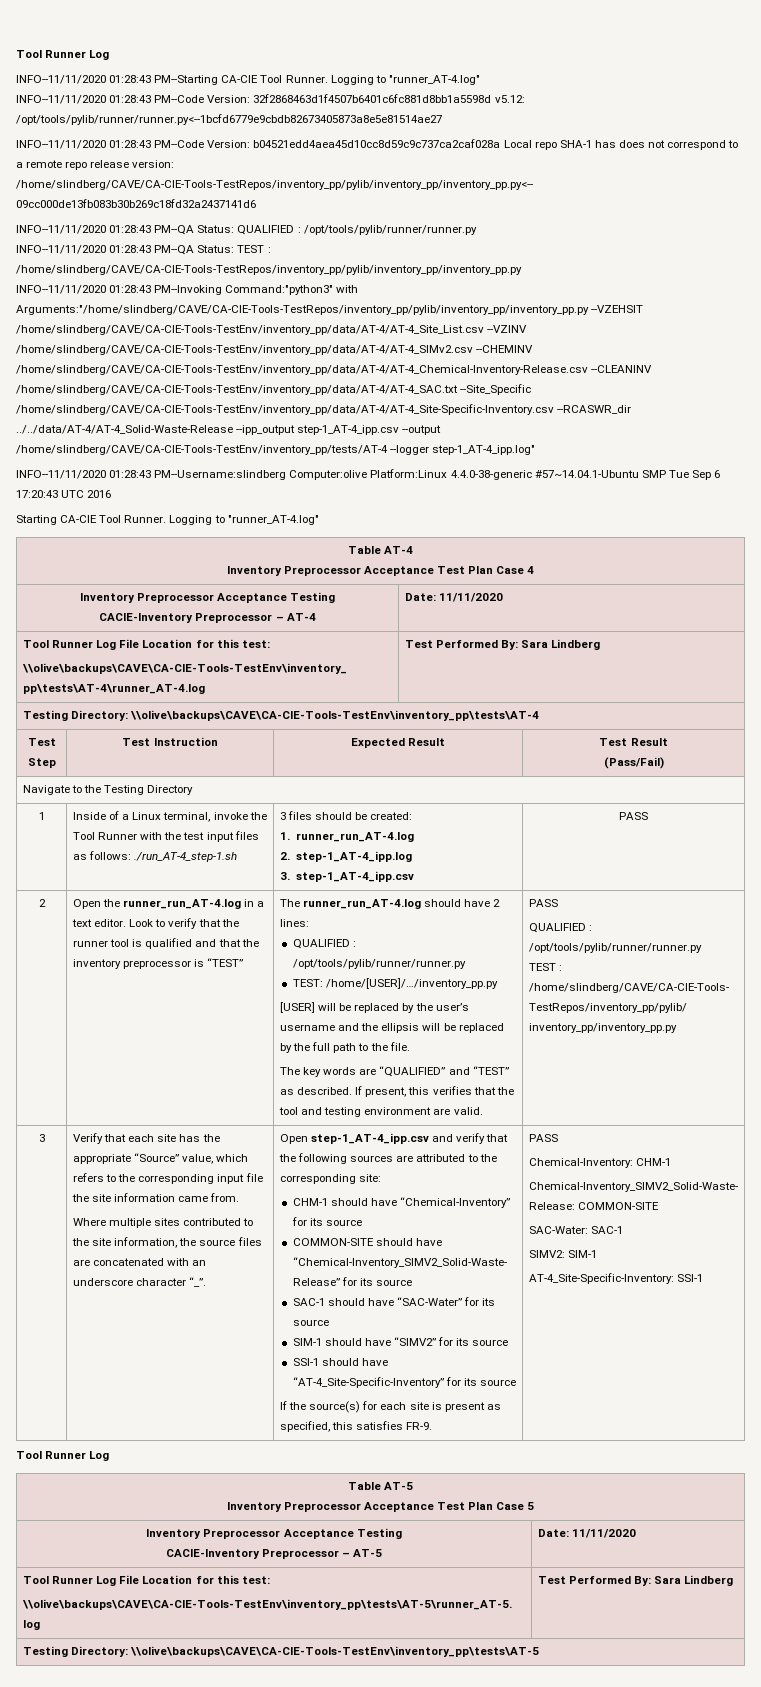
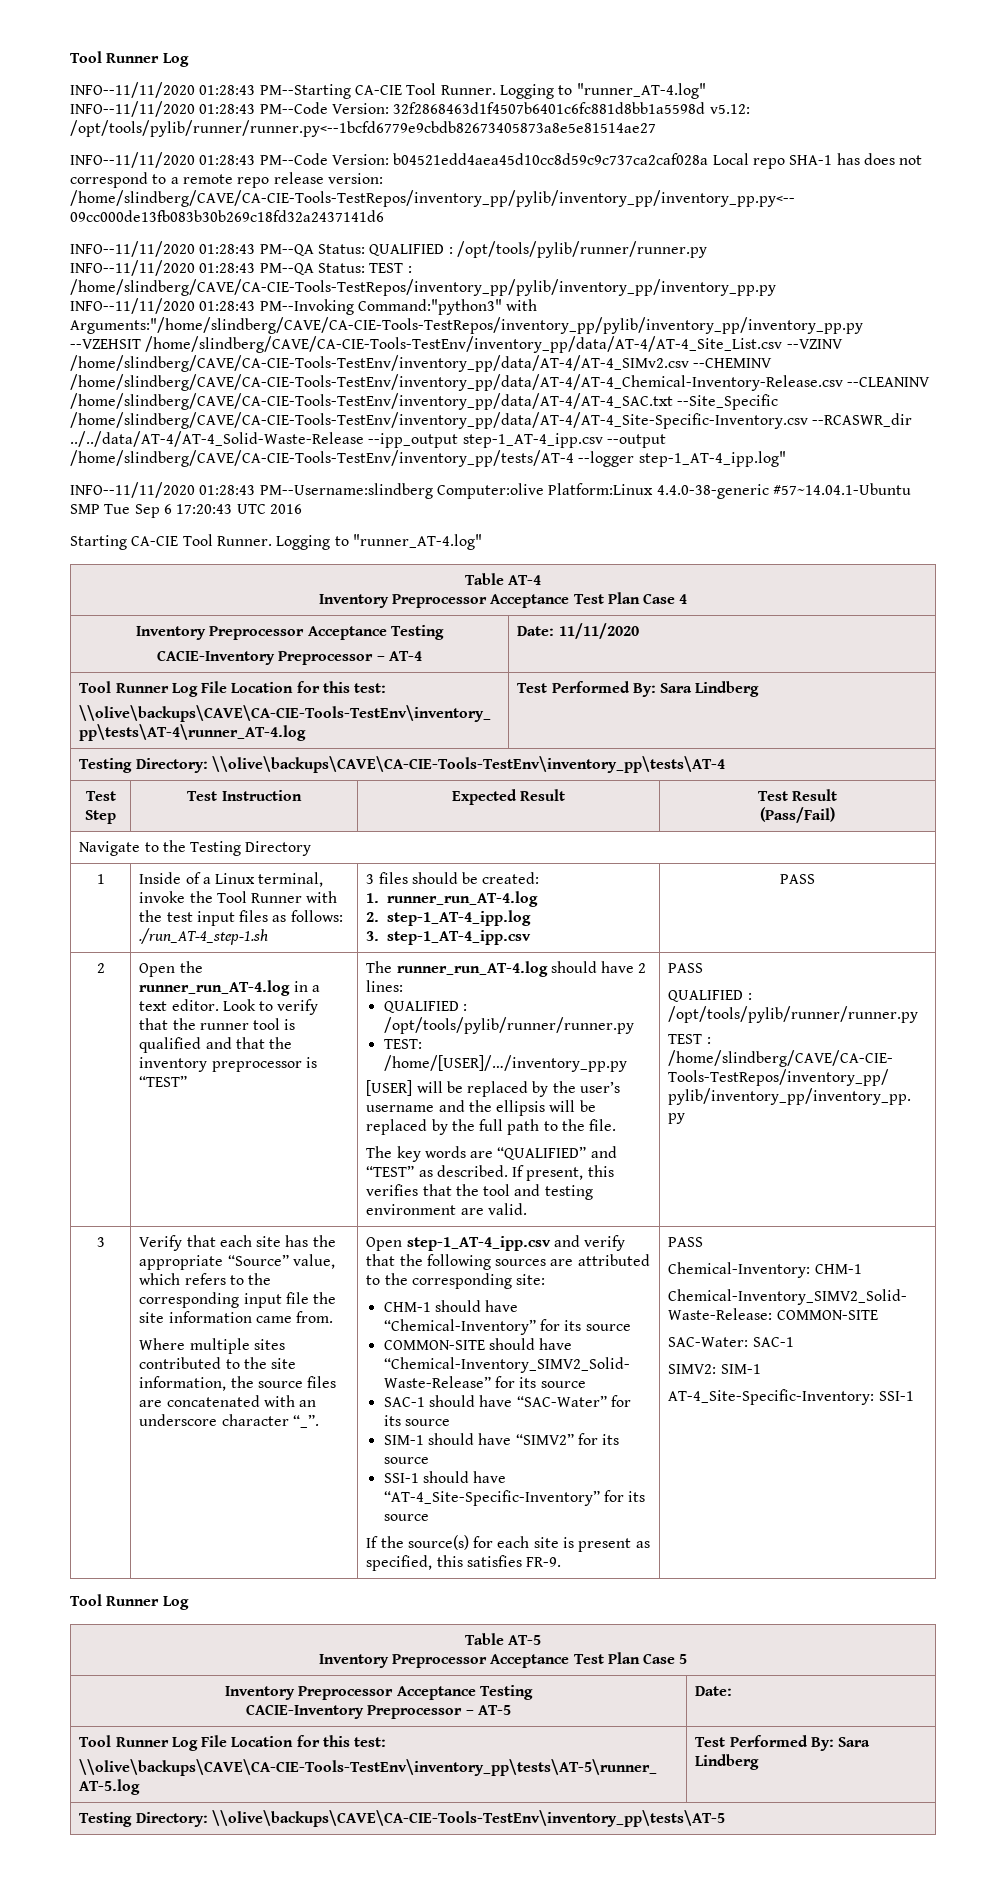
[572,1529,637,1538] 11/11/2020 -> (733, 1691) none

